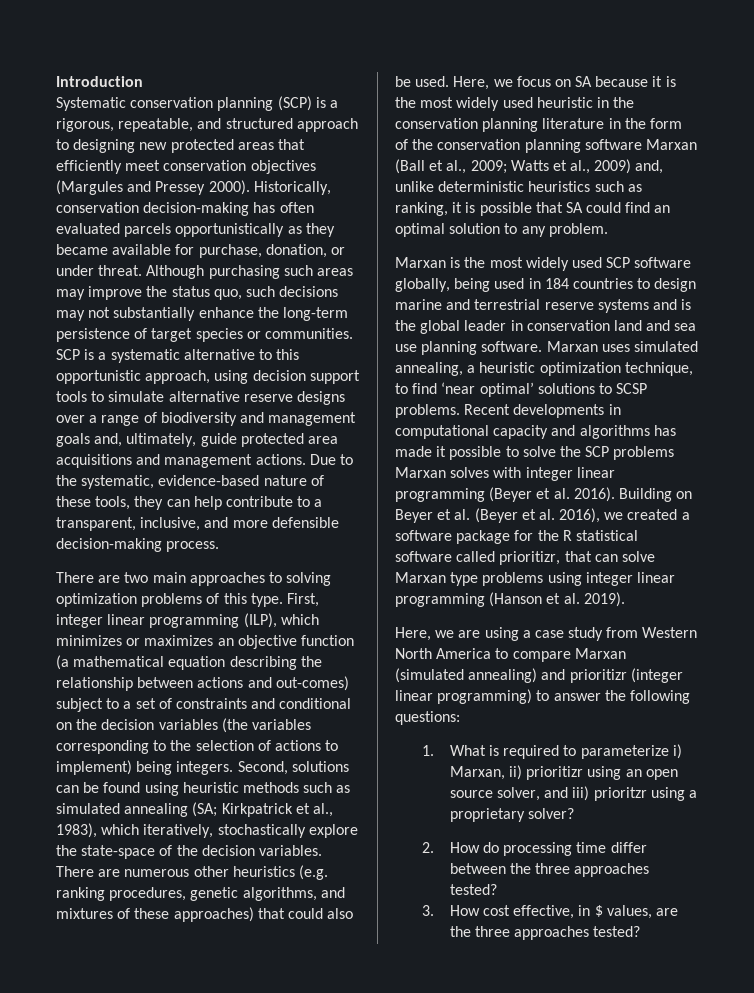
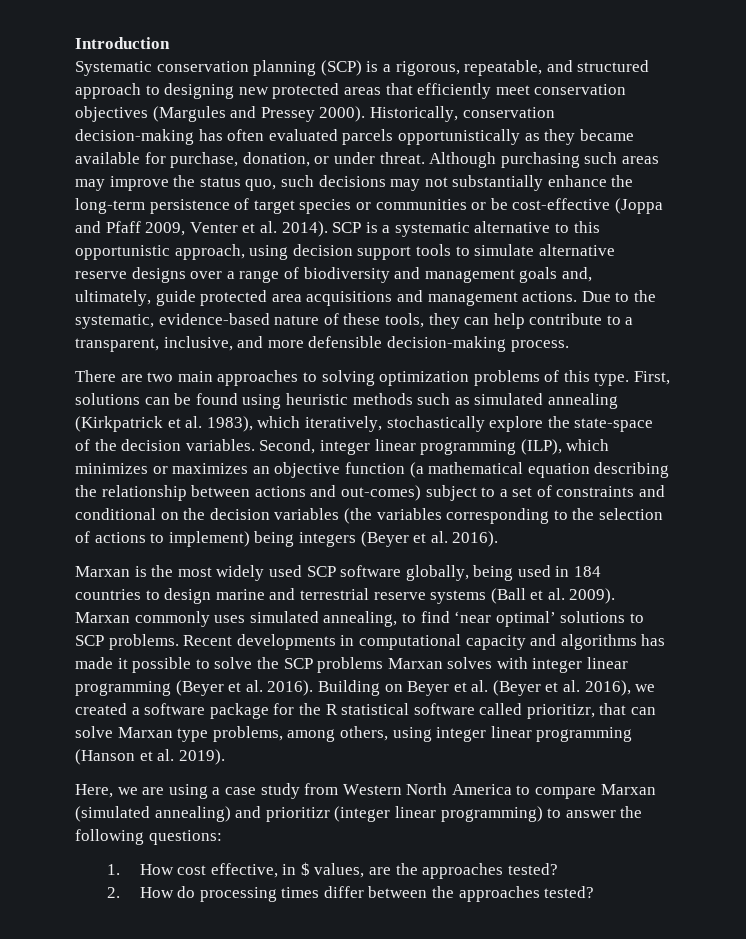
[264,328,353,339] communities. -> [375,198,663,214] [75,221,328,237] communities or be cost-effective (Joppa and Pfaff 2009, Venter et al. 2014).
(319, 600) none -> [75,393,618,409] [75,416,654,432] [75,439,316,454] solutions can be found using heuristic methods such as simulated annealing (Kirkpatrick et al. 1983), which iteratively, stochastically explore the state-space of the decision variables. Second,
[176,761,349,775] [56,782,351,796] [56,802,333,817] [56,823,358,838] [56,845,322,859] [56,865,328,880] [56,887,345,901] [56,907,354,922] [395,76,676,90] [395,97,635,111] [395,118,682,132] [395,139,697,153] [395,159,664,174] [395,181,642,192] [395,202,671,216] [395,223,608,237] integers. Second, solutions can be found using heuristic methods such as simulated annealing (SA; Kirkpatrick et al., 1983), which iteratively, stochastically explore the state-space of the decision variables. There are numerous other heuristics (e.g. ranking procedures, genetic algorithms, and mixtures of these approaches) that could also be used. Here, we focus on SA because it is the most widely used heuristic in the conservation planning literature in the form of the conservation planning software Marxan (Ball et al., 2009; Watts et al., 2009) and, unlike deterministic heuristics such as ranking, it is possible that SA could find an optimal solution to any problem. -> [298,531,499,547] integers (Beyer et al. 2016).
[652,299,692,310] [395,320,697,334] [395,341,698,355] [395,362,693,376] and is the global leader in conservation land and sea use planning software. Marxan uses simulated annealing, a heuristic optimization technique, -> [490,588,616,604] [75,611,398,627] (Ball et al. 2009). Marxan commonly uses simulated annealing,
[616,383,648,394] SCSP -> [75,635,104,646] SCP
[482,572,544,586] problems -> [212,726,388,742] problems, among others,
[449,744,682,759] [449,765,678,780] [449,786,697,801] [449,808,575,822] [422,842,647,856] [449,863,650,877] [449,884,497,895] [422,905,435,916] What is required to parameterize i) Marxan, ii) prioritizr using an open source solver, and iii) prioritzr using a proprietary solver? // 2. How do processing time differ between the three approaches tested? // 3. -> (121, 869) none
[475,926,641,940] three approaches tested? -> [422,863,558,879] [107,886,595,902] approaches tested? // 2. How do processing times differ between the approaches tested?

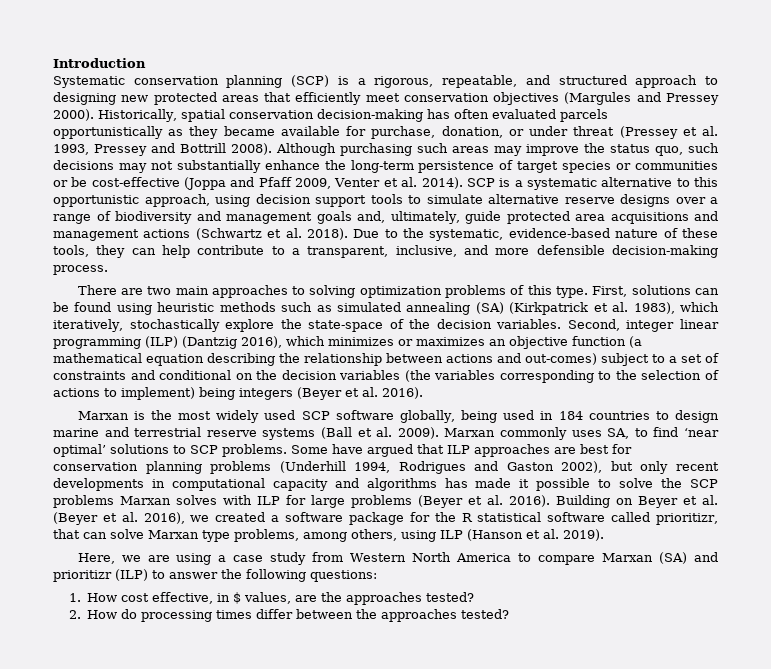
(458, 114) none -> [180,109,225,122] spatial
[379,152,425,164] threat. -> [573,126,719,139] [53,143,272,156] threat (Pressey et al. 1993, Pressey and Bottrill 2008).
[522,291,578,302] actions. -> [143,228,348,240] actions (Schwartz et al. 2018).
(618, 401) none -> [475,302,504,314] (SA)
[520,439,562,455] (ILP), -> [145,336,282,349] (ILP) (Dantzig 2016),
[249,611,398,627] simulated annealing, -> [607,428,630,439] SA,
[183,635,233,646] Recent -> [291,444,632,457] [53,461,719,474] Some have argued that ILP approaches are best for conservation planning problems (Underhill 1994, Rodrigues and Gaston 2002), but only recent
[532,657,629,673] [75,681,171,696] integer linear programming -> [257,495,412,508] ILP for large problems
[436,726,633,742] integer linear programming -> [440,530,463,539] ILP
[75,806,543,822] (simulated annealing) and prioritizr (integer linear programming) -> [659,552,718,564] [53,569,148,582] (SA) and prioritizr (ILP)

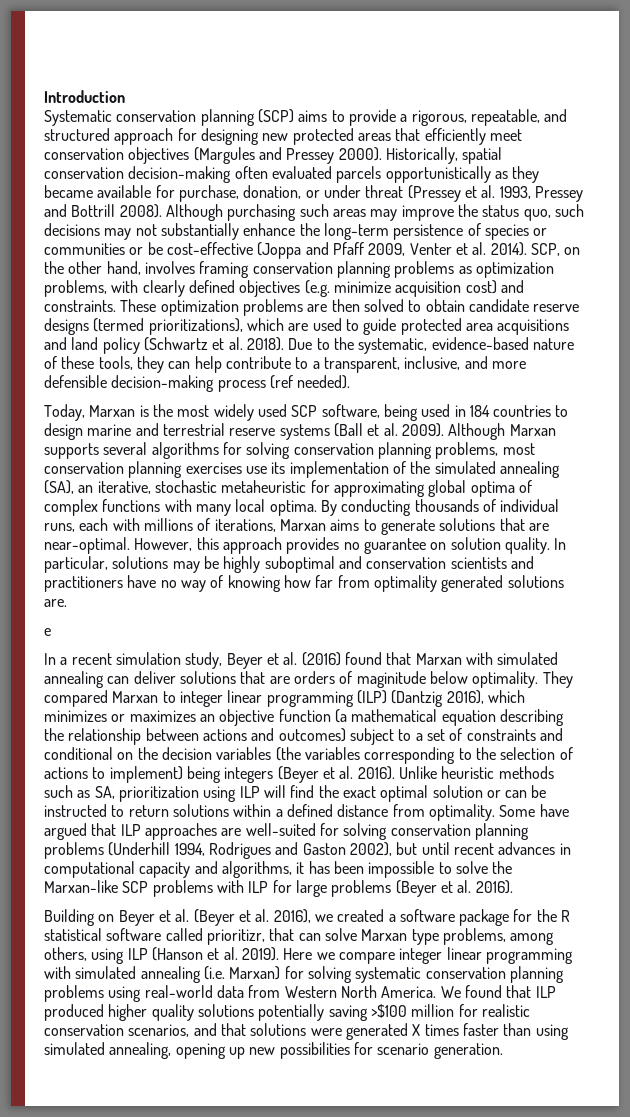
[337,76,349,85] is -> [298,109,396,126] aims to provide
[705,76,719,85] to -> [177,128,197,141] for
[426,109,450,119] has -> (232, 174) none
[517,161,559,173] target -> (481, 229) none
[466,177,718,190] [53,194,718,207] [53,211,460,224] SCP is a systematic alternative to this opportunistic approach, using decision support tools to simulate alternative reserve designs over a range of biodiversity and management goals and, ultimately, -> [530,243,581,256] [44,261,554,278] [44,280,524,297] [44,299,580,316] [44,318,359,335] SCP, on the other hand, involves framing conservation planning problems as optimization problems, with clearly defined objectives (e.g. minimize acquisition cost) and constraints. These optimization problems are then solved to obtain candidate reserve designs (termed prioritizations), which are used to
[53,229,191,241] management actions -> [71,337,140,354] land policy
[53,265,108,275] [77,285,720,298] [53,302,720,315] [53,319,620,332] process. // There are two main approaches to solving optimization problems of this type. First, solutions can be found using heuristic methods such as simulated annealing (SA) (Kirkpatrick et al. 1983), which iteratively, stochastically explore the state-space of the decision variables. Second, -> [217,375,351,392] [44,404,569,421] [44,423,556,440] [44,442,535,459] [44,461,560,478] [44,480,532,497] [44,499,560,516] [44,518,549,535] [44,537,567,554] [44,556,534,573] [44,575,564,592] [44,599,67,607] [44,628,51,636] [44,652,559,669] [44,671,573,688] [44,690,176,707] process (ref needed). // Today, Marxan is the most widely used SCP software, being used in 184 countries to design marine and terrestrial reserve systems (Ball et al. 2009). Although Marxan supports several algorithms for solving conservation planning problems, most conservation planning exercises use its implementation of the simulated annealing (SA), an iterative, stochastic metaheuristic for approximating global optima of complex functions with many local optima. By conducting thousands of individual runs, each with millions of iterations, Marxan aims to generate solutions that are near-optimal. However, this approach provides no guarantee on solution quality. In particular, solutions may be highly suboptimal and conservation scientists and practitioners have no way of knowing how far from optimality generated solutions are. // e // In a recent simulation study, Beyer et al. (2016) found that Marxan with simulated annealing can deliver solutions that are orders of maginitude below optimality. They compared Marxan to
[525,353,597,365] out-comes) -> [278,728,346,742] outcomes)
[77,410,720,423] [53,427,720,440] [53,444,287,457] // Marxan is the most widely used SCP software globally, being used in 184 countries to design marine and terrestrial reserve systems (Ball et al. 2009). Marxan commonly uses SA, to find ‘near optimal’ solutions to SCP problems. -> [398,766,554,779] [44,785,547,802] [44,804,495,821] Unlike heuristic methods such as SA, prioritization using ILP will find the exact optimal solution or can be instructed to return solutions within a defined distance from optimality.
[580,444,632,454] best for -> [245,823,388,840] well-suited for solving
[640,461,719,474] [53,478,144,491] only recent developments -> [421,842,556,855] until recent advances
[366,478,591,491] algorithms has made it possible -> [221,861,435,878] algorithms, it has been impossible
(683, 483) none -> [44,880,118,893] Marxan-like
[120,495,217,505] Marxan solves -> (213, 888) none
(550, 501) none -> (513, 887) //
[77,552,718,565] [53,569,377,582] [69,592,475,605] [69,609,510,622] // Here, we are using a case study from Western North America to compare Marxan (SA) and prioritizr (ILP) to answer the following questions: // 1. How cost effective, in $ values, are the approaches tested? // 2. How do processing times differ between the approaches tested? -> [283,947,573,964] [44,966,564,983] [44,985,556,1002] [44,1004,530,1021] [44,1023,569,1040] [44,1042,503,1059] Here we compare integer linear programming with simulated annealing (i.e. Marxan) for solving systematic conservation planning problems using real-world data from Western North America. We found that ILP produced higher quality solutions potentially saving >$100 million for realistic conservation scenarios, and that solutions were generated X times faster than using simulated annealing, opening up new possibilities for scenario generation.

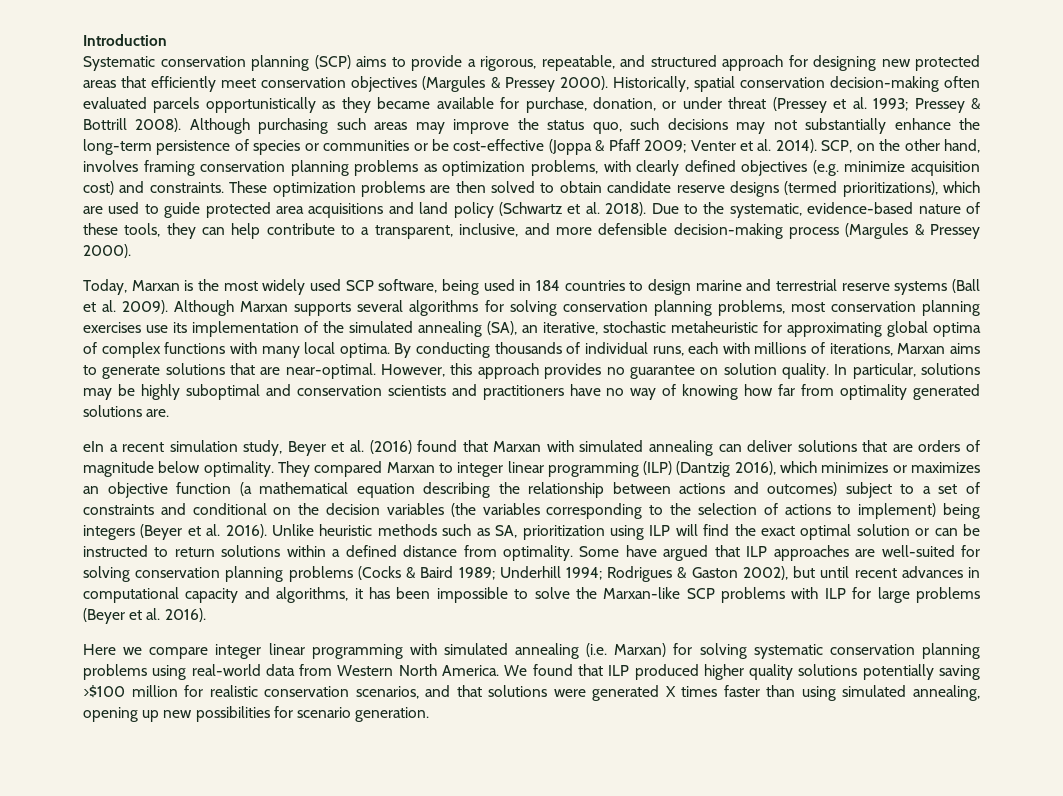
[258,147,282,160] and -> [490,77,501,89] &
[499,186,583,202] [44,204,67,217] 1993, Pressey and -> [873,98,982,113] 1993; Pressey &
[305,242,406,256] and Pfaff 2009, -> [595,139,687,153] & Pfaff 2009;
[269,375,351,389] (ref needed). -> [845,223,981,239] [83,244,131,258] (Margules & Pressey 2000).
[44,628,51,636] [44,653,56,665] e // In -> [83,441,104,452] eIn
[356,671,426,688] maginitude -> [83,461,154,477] magnitude
[108,842,299,859] (Underhill 1994, Rodrigues and -> [357,566,688,582] (Cocks & Baird 1989; Underhill 1994; Rodrigues &
[44,909,571,926] [44,928,555,945] [44,947,279,964] Building on Beyer et al. (Beyer et al. 2016), we created a software package for the R statistical software called prioritizr, that can solve Marxan type problems, among others, using ILP (Hanson et al. 2019). -> (206, 615) none

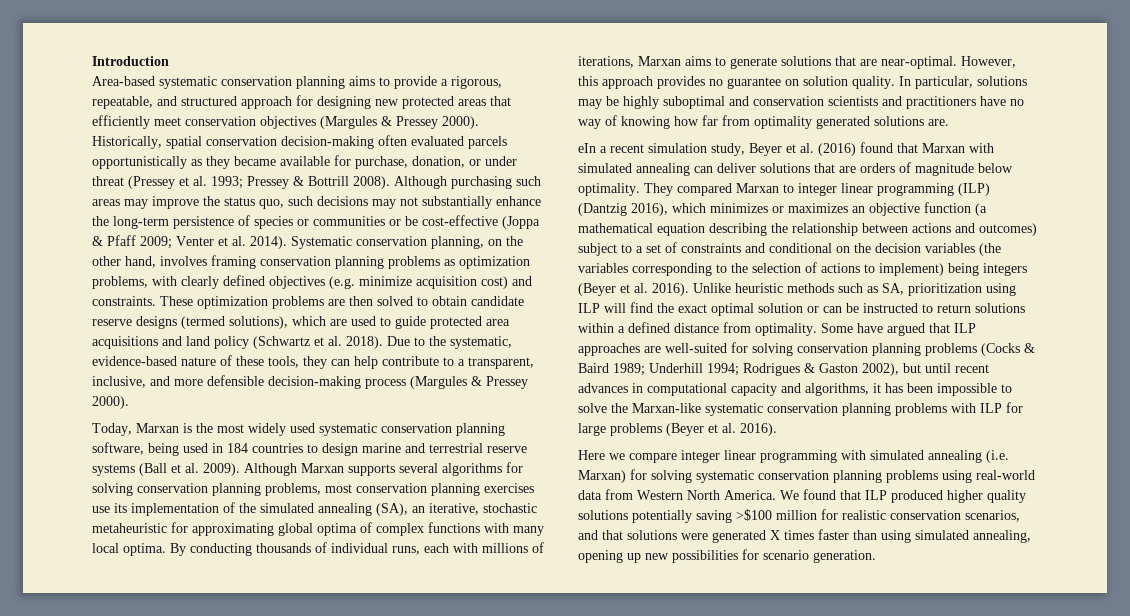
[83,55,351,71] Systematic conservation planning (SCP) -> [92,76,345,89] Area-based systematic conservation planning
[821,140,853,153] SCP, -> [291,236,484,249] Systematic conservation planning,
[842,181,938,197] prioritizations), -> [229,316,288,329] solutions),
[345,280,374,291] SCP -> [319,423,505,436] systematic conservation planning
[686,588,715,599] SCP -> [705,403,891,416] systematic conservation planning

